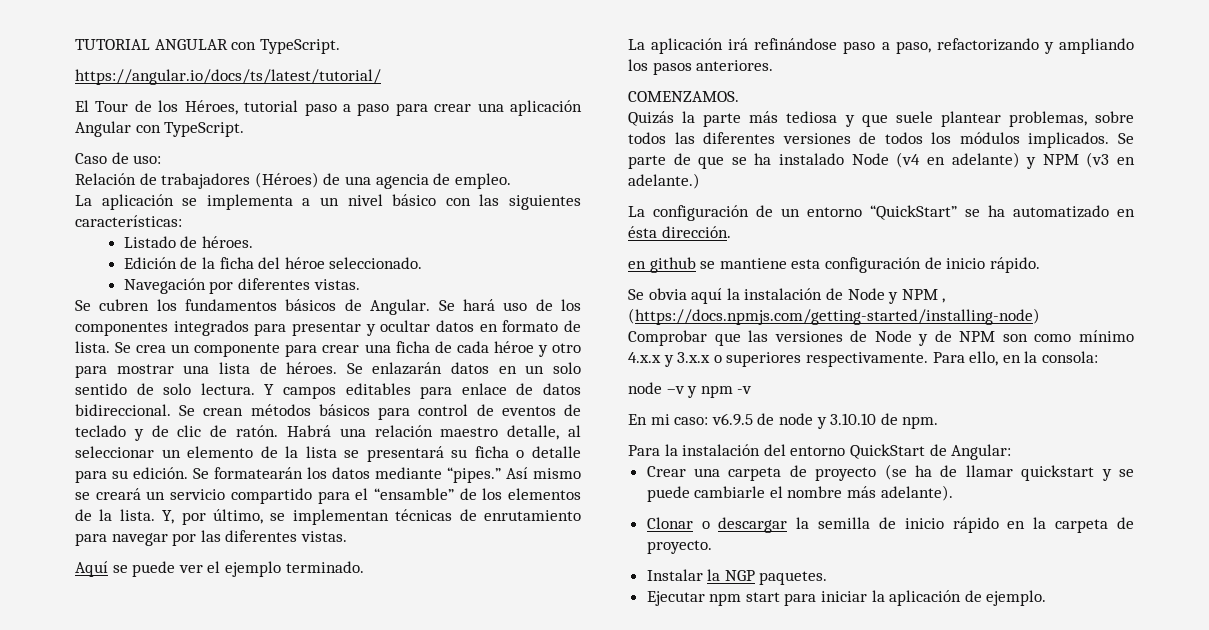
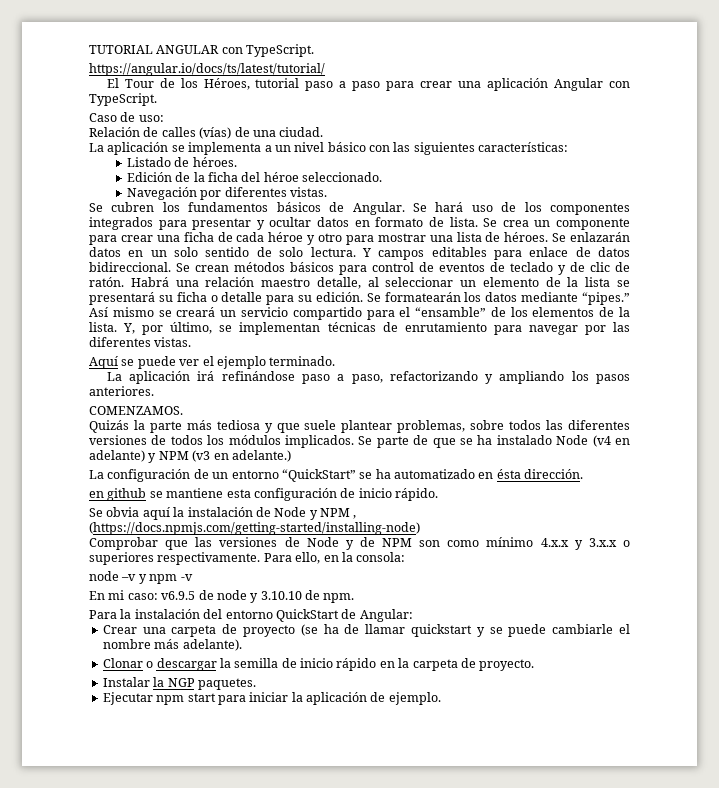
[161,172,511,189] trabajadores (Héroes) de una agencia de empleo. -> [161,127,324,139] calles (vías) de una ciudad.

